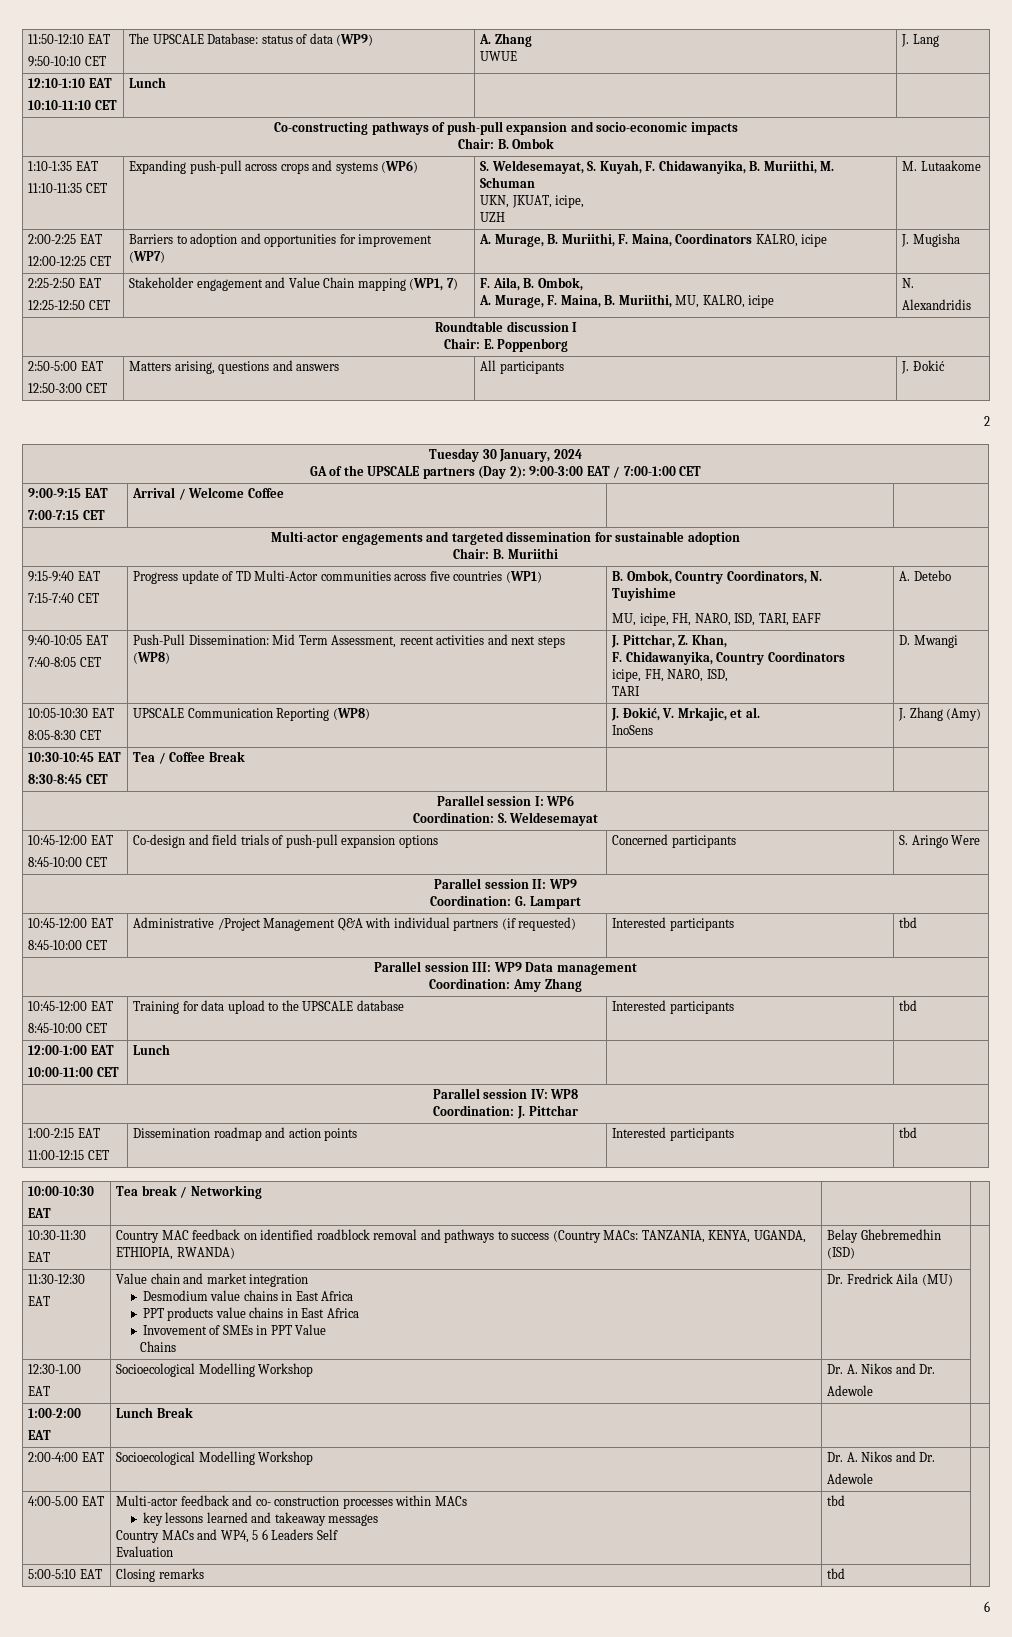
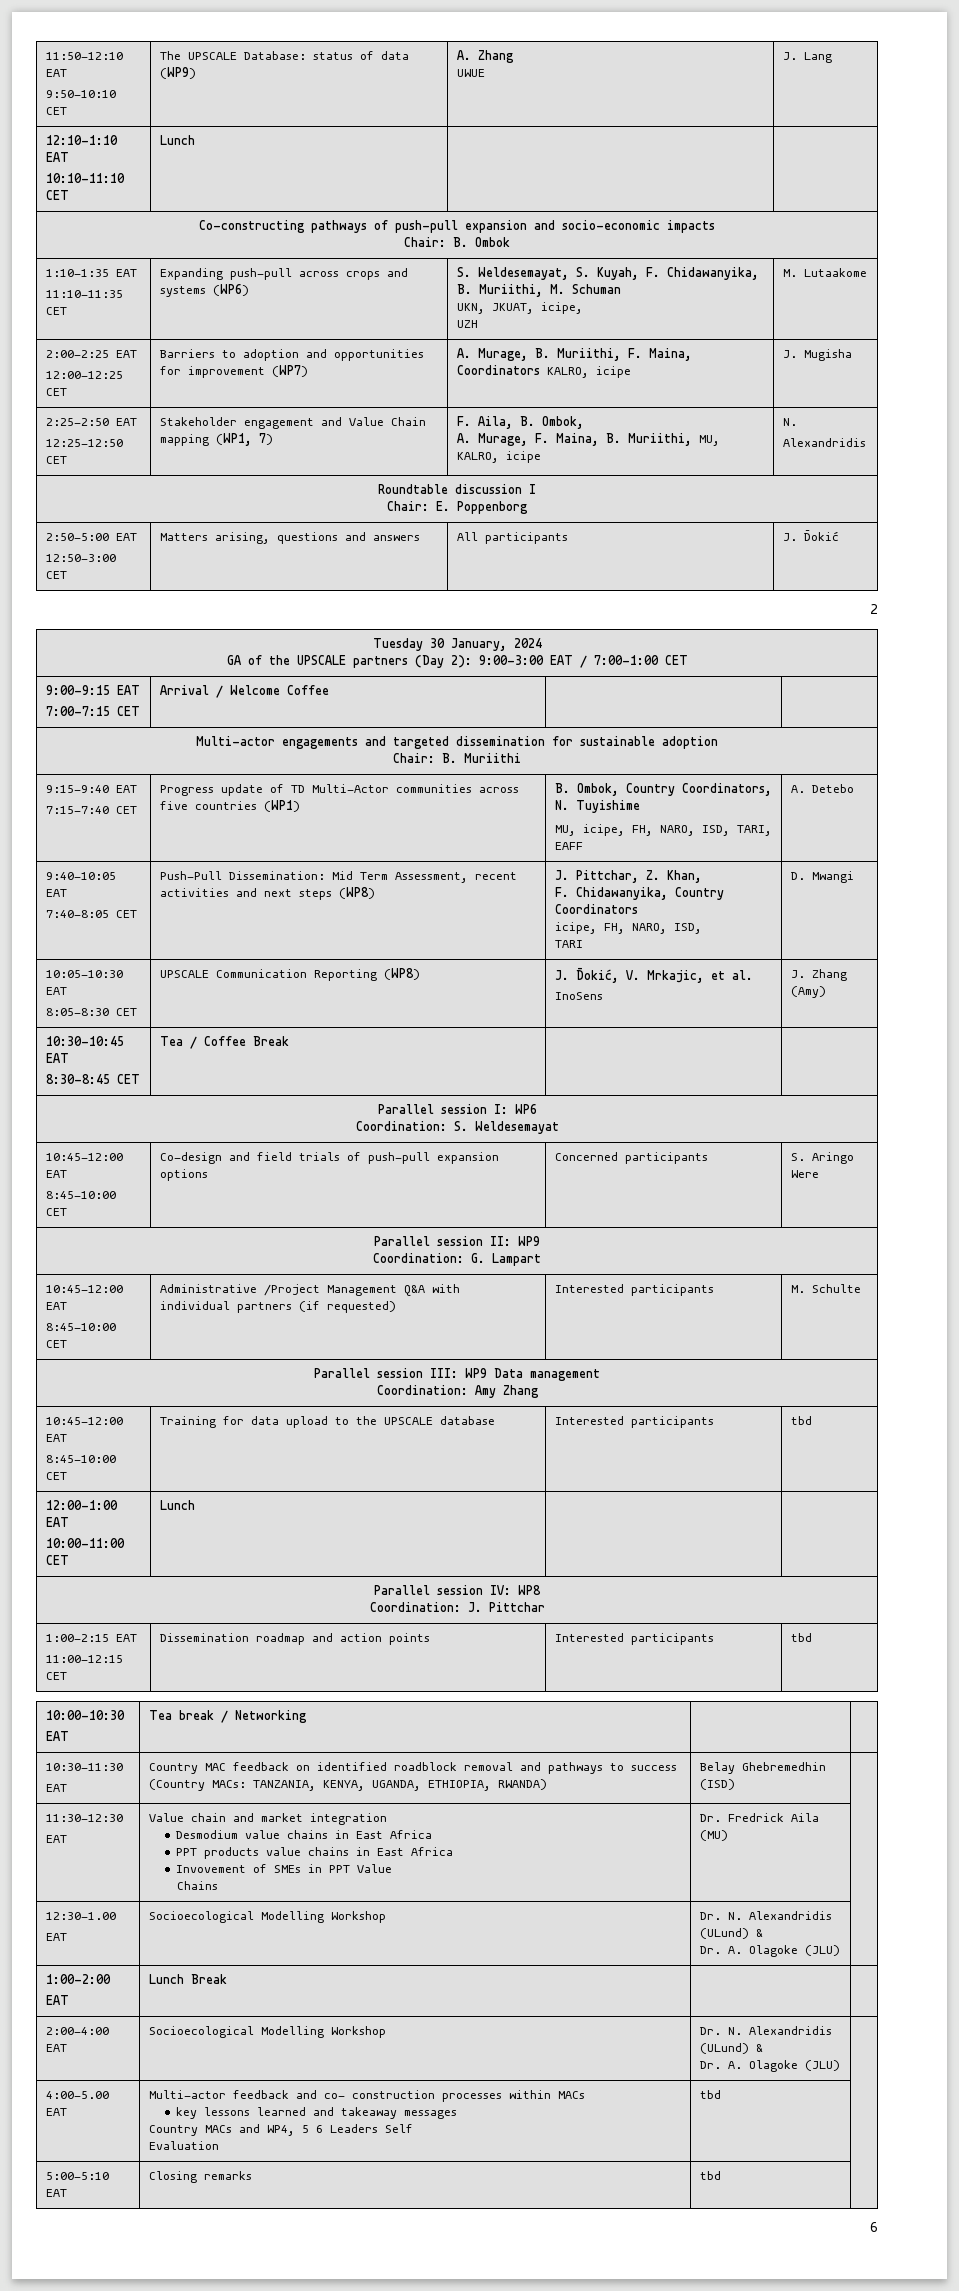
[899,917,918,928] tbd -> [790,1284,861,1293] M. Schulte
[846,1363,936,1374] [827,1385,874,1396] A. Nikos and Dr. // Adewole -> [727,1911,832,1920] [699,1928,763,1939] [699,1945,840,1957] N. Alexandridis (ULund) & // Dr. A. Olagoke (JLU)
[846,1451,936,1462] [827,1473,874,1484] A. Nikos and Dr. // Adewole -> [727,2026,832,2035] [699,2043,763,2054] [699,2060,840,2072] N. Alexandridis (ULund) & // Dr. A. Olagoke (JLU)

